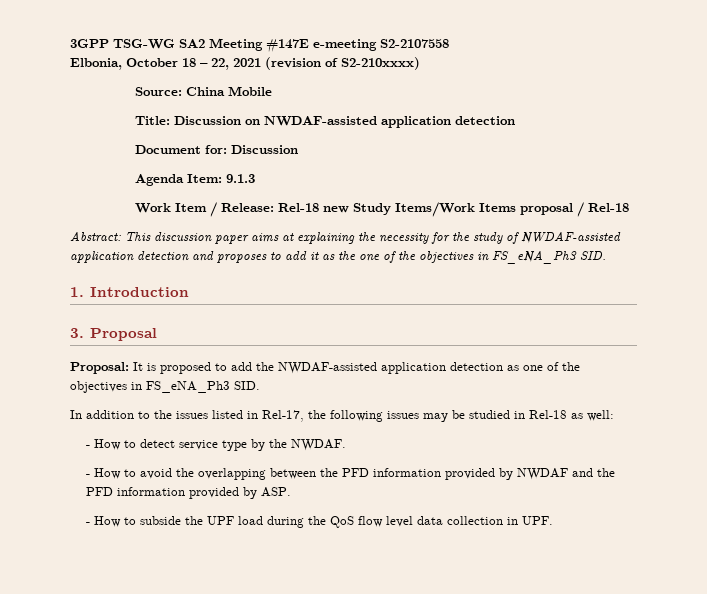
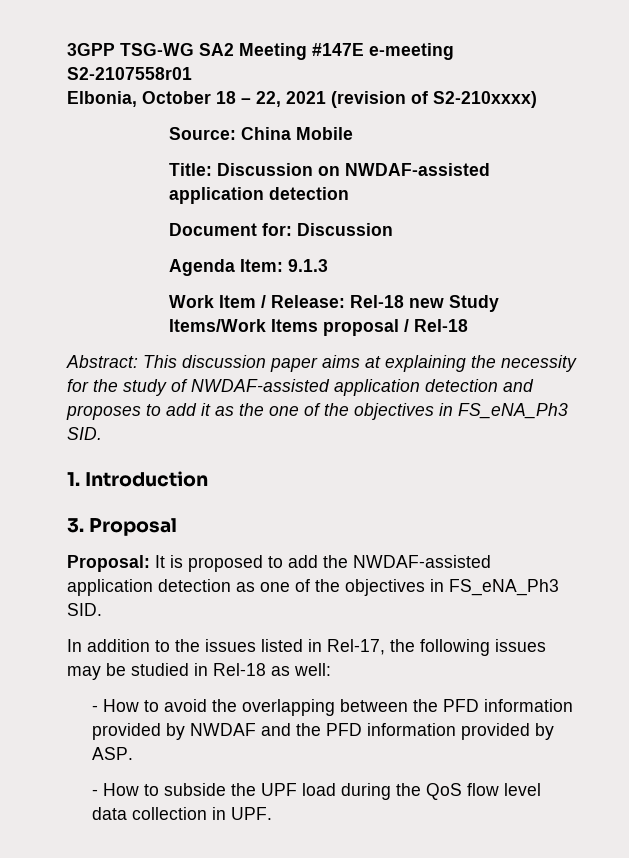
[380,39,449,48] S2-2107558 -> [67,67,192,80] S2-2107558r01
[86,439,347,451] // - How to detect service type by the NWDAF. -> (331, 669) none

